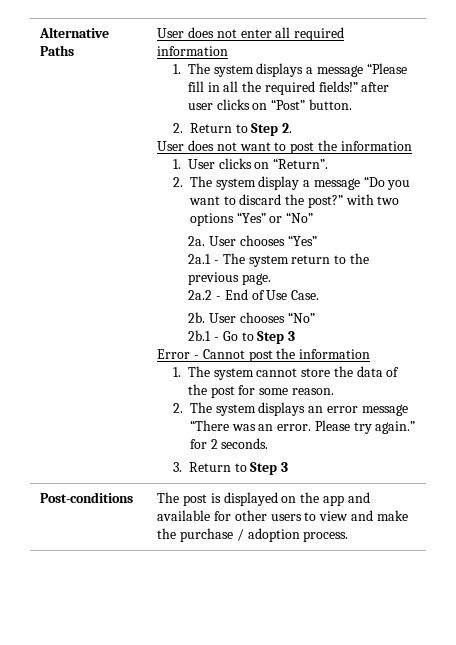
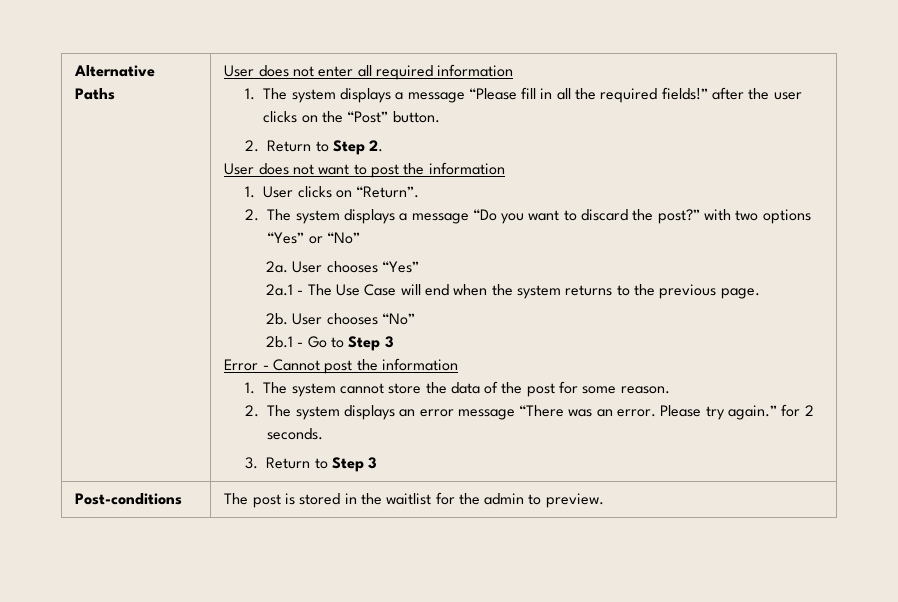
(390, 87) none -> [748,88,770,100] the
(268, 106) none -> [321,111,343,123] the
[258,176,300,190] display -> [343,209,395,224] displays
[248,253,370,267] [188,272,272,285] [188,289,320,300] system return to the previous page. // 2a.2 - End of Use Case. -> [336,284,760,299] Use Case will end when the system returns to the previous page.
[223,492,370,506] [157,510,408,521] [157,528,349,542] displayed on the app and available for other users to view and make the purchase / adoption process. -> [299,492,604,508] stored in the waitlist for the admin to preview.

